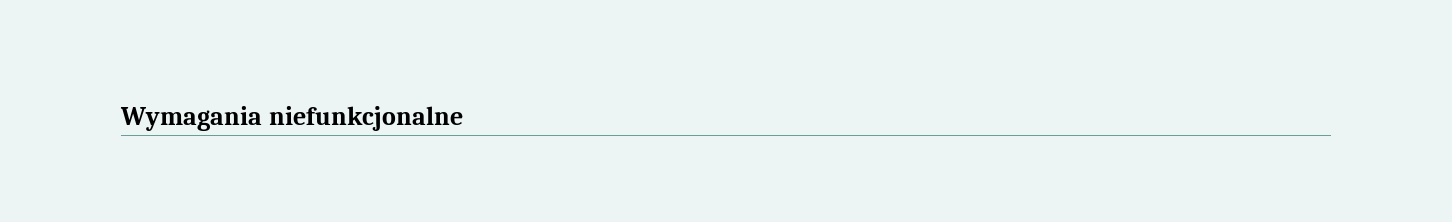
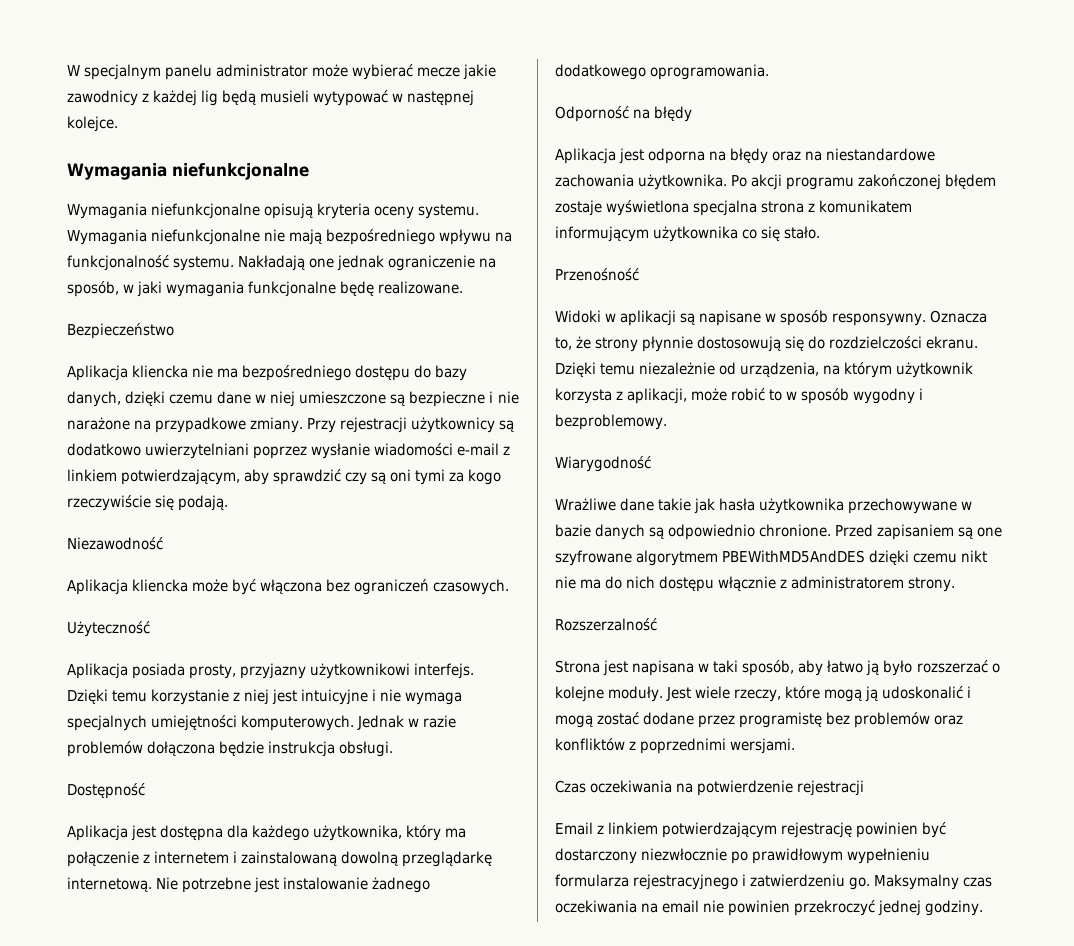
[120,106,463,131] Wymagania niefunkcjonalne -> [67,64,497,80] [67,90,475,106] [67,116,118,132] [67,163,309,180] [67,203,480,219] [67,229,513,245] [67,255,497,271] [67,281,464,297] [67,323,174,339] [67,365,468,381] [67,391,519,407] [67,417,515,433] [67,443,511,459] [67,469,502,485] [67,495,229,511] [67,537,163,550] [67,579,510,595] [67,621,150,637] [67,663,475,679] [67,689,463,705] [67,715,457,731] [67,741,394,757] [67,783,145,799] [67,825,467,841] [67,851,493,867] [67,877,431,893] [555,64,770,80] [555,106,693,122] [555,148,936,164] [555,174,997,190] [555,200,913,216] [555,226,821,242] [555,268,639,281] [555,310,988,326] [555,336,979,352] [555,362,974,378] [555,388,924,404] [555,414,667,430] [555,456,651,472] [555,498,973,514] [555,524,1003,540] [555,550,988,566] [555,576,956,592] [555,618,657,631] [555,660,1000,676] [555,686,972,702] [555,712,964,728] [555,738,796,754] [555,780,865,796] [555,822,947,838] [555,848,931,864] [555,874,993,890] [555,900,984,916] W specjalnym panelu administrator może wybierać mecze jakie zawodnicy z każdej lig będą musieli wytypować w następnej kolejce. // Wymagania niefunkcjonalne // Wymagania niefunkcjonalne opisują kryteria oceny systemu. Wymagania niefunkcjonalne nie mają bezpośredniego wpływu na funkcjonalność systemu. Nakładają one jednak ograniczenie na sposób, w jaki wymagania funkcjonalne będę realizowane. // Bezpieczeństwo // Aplikacja kliencka nie ma bezpośredniego dostępu do bazy danych, dzięki czemu dane w niej umieszczone są bezpieczne i nie narażone na przypadkowe zmiany. Przy rejestracji użytkownicy są dodatkowo uwierzytelniani poprzez wysłanie wiadomości e-mail z linkiem potwierdzającym, aby sprawdzić czy są oni tymi za kogo rzeczywiście się podają. // Niezawodność // Aplikacja kliencka może być włączona bez ograniczeń czasowych. // Użyteczność // Aplikacja posiada prosty, przyjazny użytkownikowi interfejs. Dzięki temu korzystanie z niej jest intuicyjne i nie wymaga specjalnych umiejętności komputerowych. Jednak w razie problemów dołączona będzie instrukcja obsługi. // Dostępność // Aplikacja jest dostępna dla każdego użytkownika, który ma połączenie z internetem i zainstalowaną dowolną przeglądarkę internetową. Nie potrzebne jest instalowanie żadnego dodatkowego oprogramowania. // Odporność na błędy // Aplikacja jest odporna na błędy oraz na niestandardowe zachowania użytkownika. Po akcji programu zakończonej błędem zostaje wyświetlona specjalna strona z komunikatem informującym użytkownika co się stało. // Przenośność // Widoki w aplikacji są napisane w sposób responsywny. Oznacza to, że strony płynnie dostosowują się do rozdzielczości ekranu. Dzięki temu niezależnie od urządzenia, na którym użytkownik korzysta z aplikacji, może robić to w sposób wygodny i bezproblemowy. // Wiarygodność // Wrażliwe dane takie jak hasła użytkownika przechowywane w bazie danych są odpowiednio chronione. Przed zapisaniem są one szyfrowane algorytmem PBEWithMD5AndDES dzięki czemu nikt nie ma do nich dostępu włącznie z administratorem strony. // Rozszerzalność // Strona jest napisana w taki sposób, aby łatwo ją było rozszerzać o kolejne moduły. Jest wiele rzeczy, które mogą ją udoskonalić i mogą zostać dodane przez programistę bez problemów oraz konfliktów z poprzednimi wersjami. // Czas oczekiwania na potwierdzenie rejestracji // Email z linkiem potwierdzającym rejestrację powinien być dostarczony niezwłocznie po prawidłowym wypełnieniu formularza rejestracyjnego i zatwierdzeniu go. Maksymalny czas oczekiwania na email nie powinien przekroczyć jednej godziny.

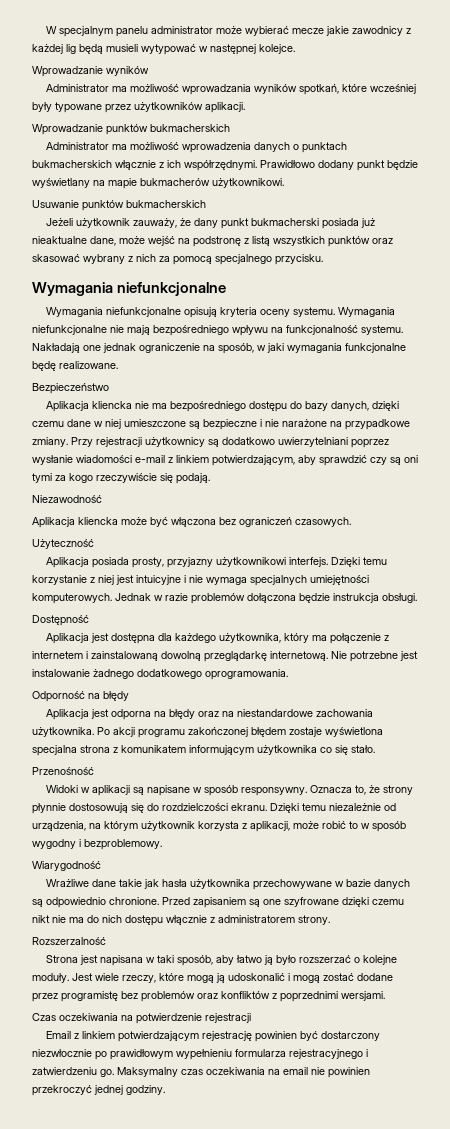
(118, 124) none -> [32,66,149,77] [46,84,417,95] [32,102,245,113] [32,124,230,135] [46,142,348,153] [32,160,418,171] [32,178,284,189] [32,200,206,211] [46,218,376,229] [32,236,393,247] [32,254,323,265] // Wprowadzanie wyników // Administrator ma możliwość wprowadzania wyników spotkań, które wcześniej były typowane przez użytkowników aplikacji. // Wprowadzanie punktów bukmacherskich // Administrator ma możliwość wprowadzenia danych o punktach bukmacherskich włącznie z ich współrzędnymi. Prawidłowo dodany punkt będzie wyświetlany na mapie bukmacherów użytkownikowi. // Usuwanie punktów bukmacherskich // Jeżeli użytkownik zauważy, że dany punkt bukmacherski posiada już nieaktualne dane, może wejść na podstronę z listą wszystkich punktów oraz skasować wybrany z nich za pomocą specjalnego przycisku.
[636,550,866,566] algorytmem PBEWithMD5AndDES -> (339, 902) none

